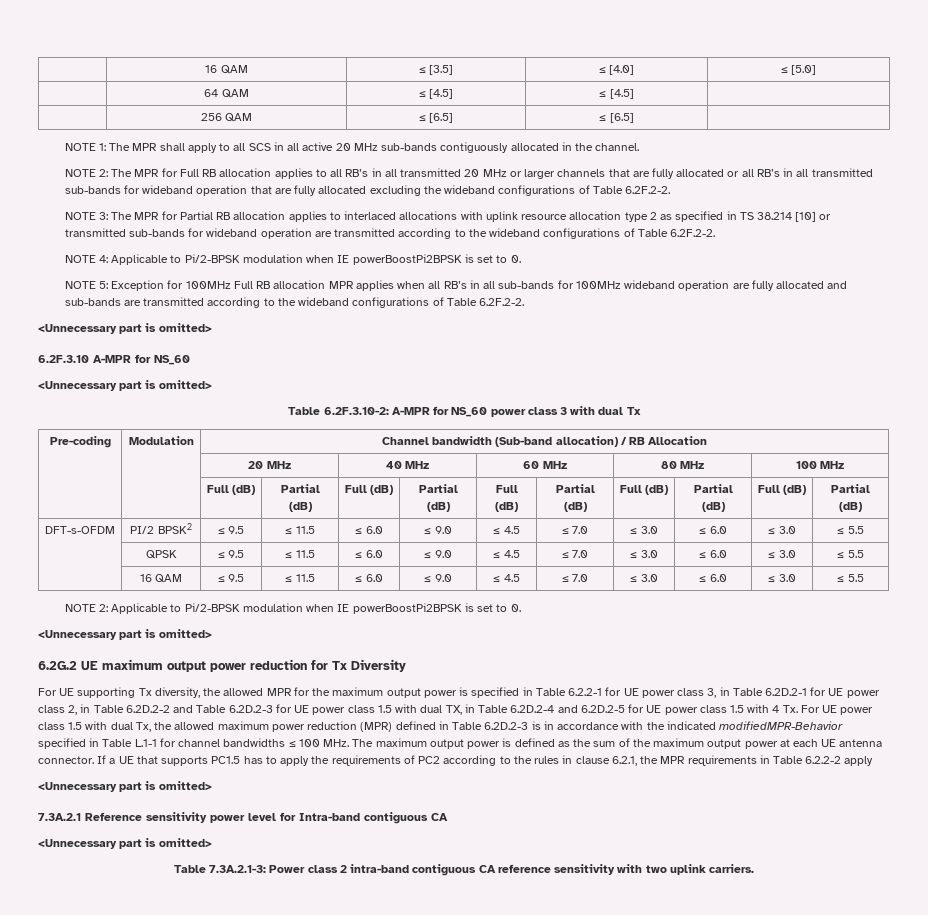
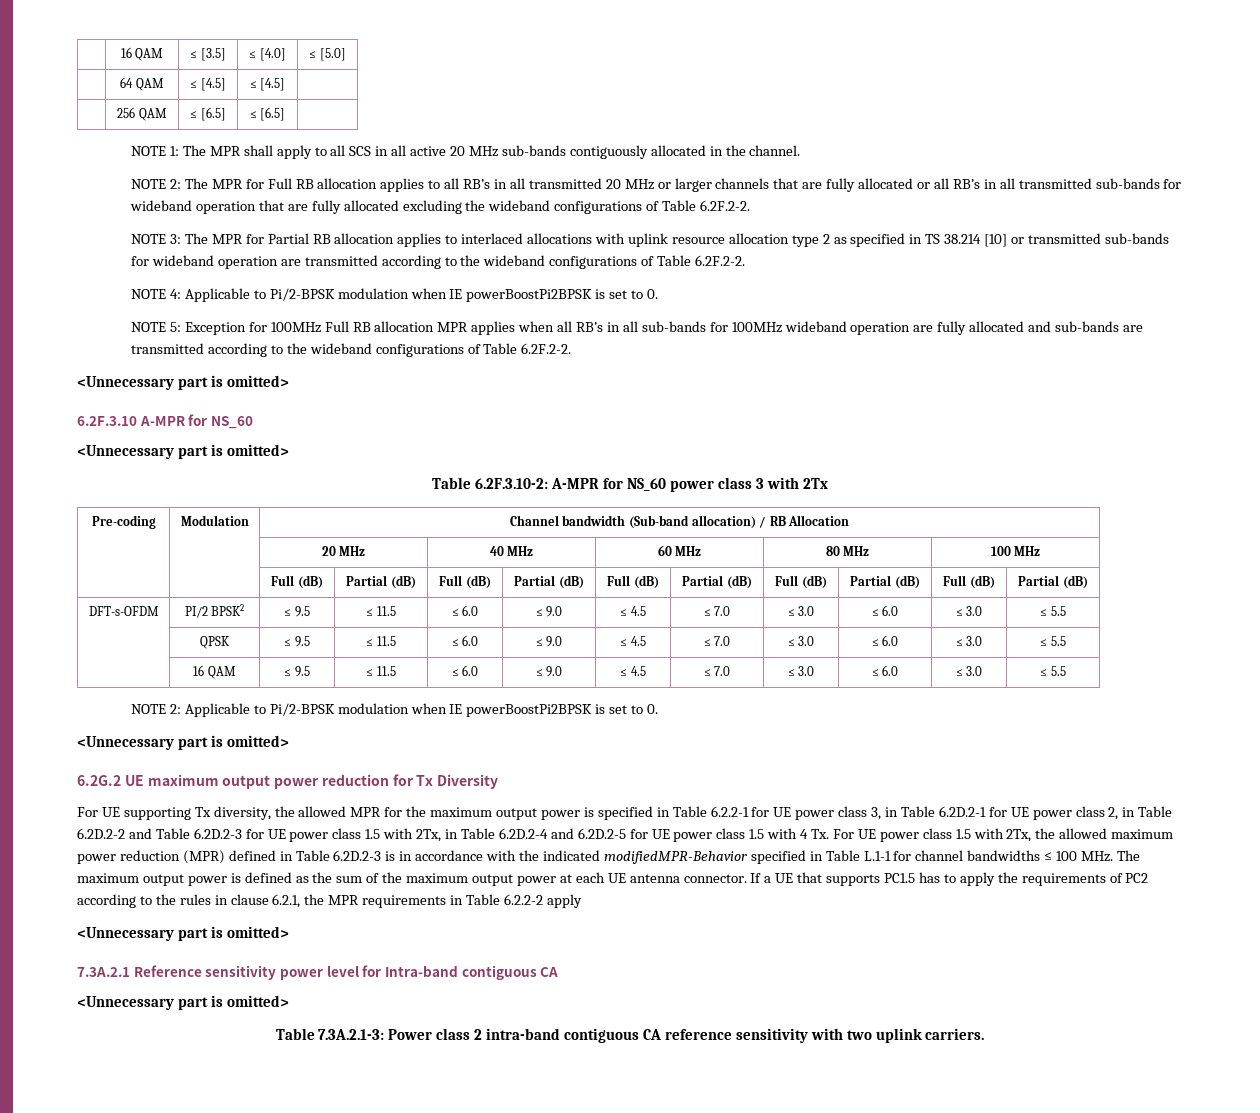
[598,407,641,415] dual Tx -> [802,478,828,489] 2Tx
[420,705,462,715] dual TX, -> [416,829,442,842] 2Tx,
[110,722,151,732] dual Tx, -> [1006,829,1032,842] 2Tx,

